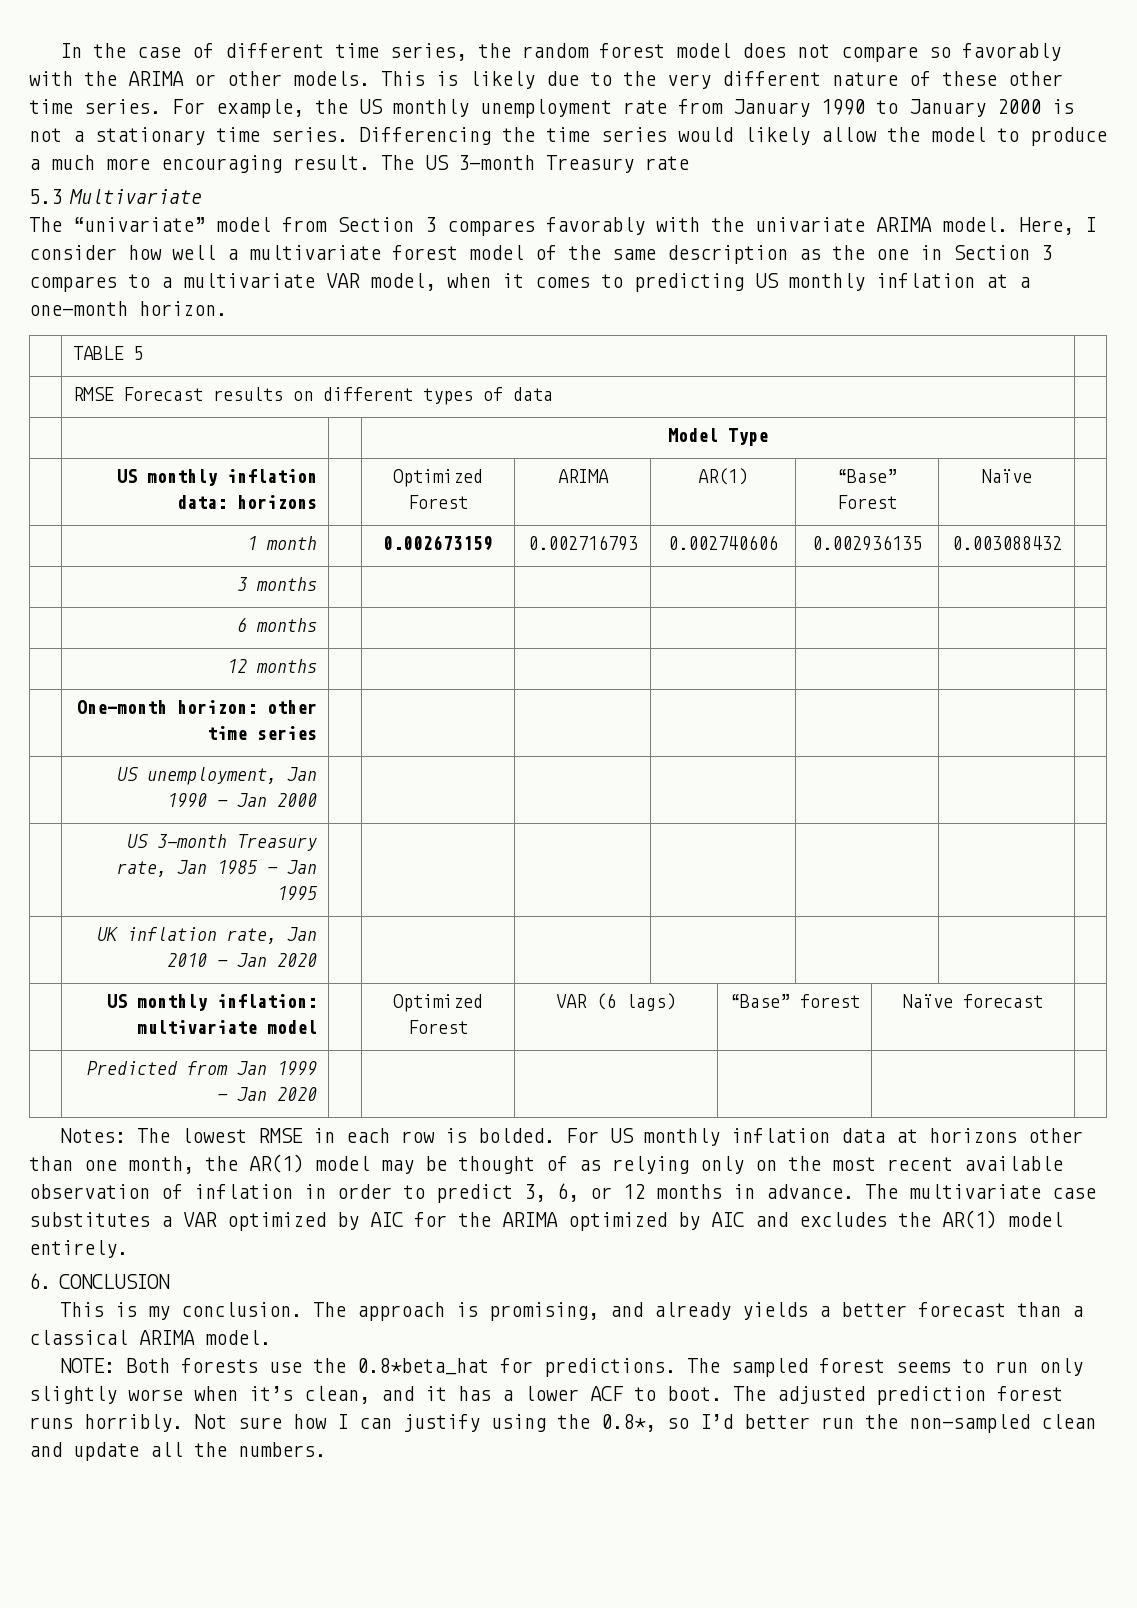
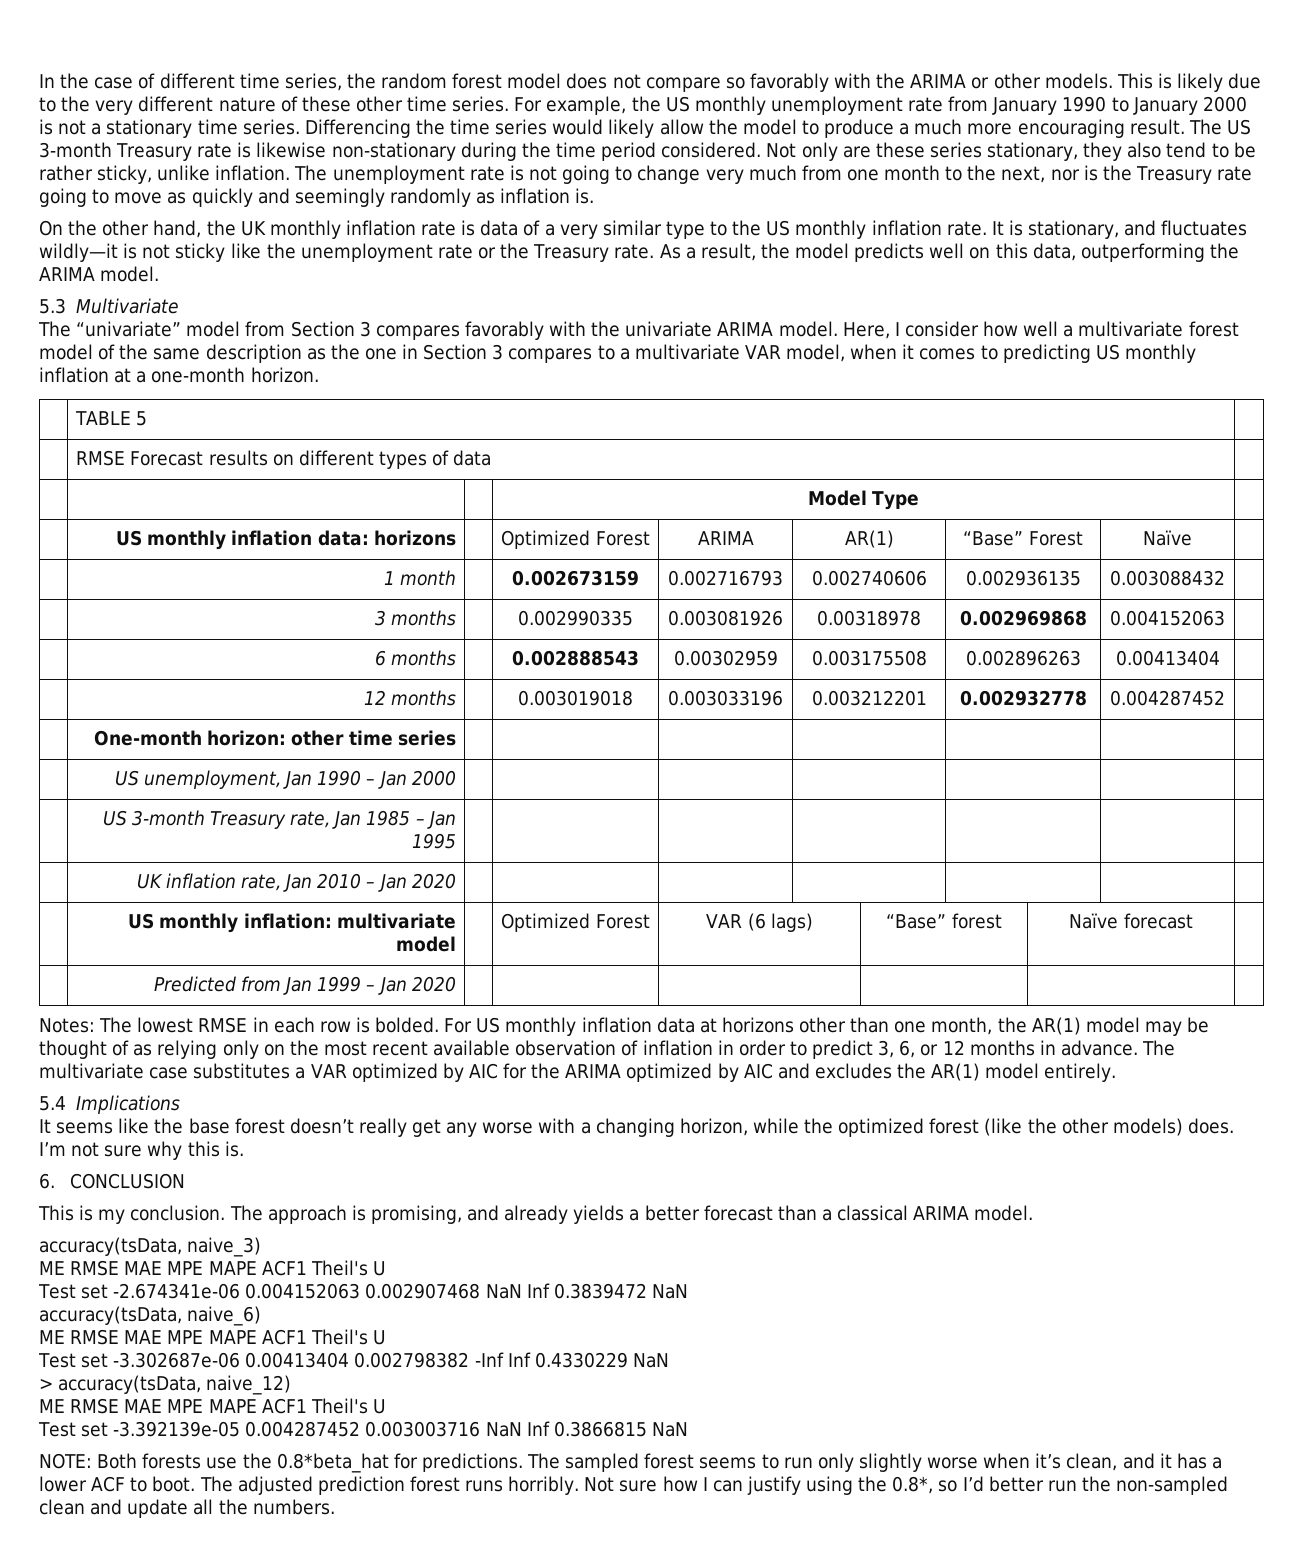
(689, 163) none -> [237,142,1256,161] [39,165,1253,184] [39,188,595,207] [39,220,1248,239] [39,243,1239,262] [39,266,160,282] is likewise non-stationary during the time period considered. Not only are these series stationary, they also tend to be rather sticky, unlike inflation. The unemployment rate is not going to change very much from one month to the next, nor is the Treasury rate going to move as quickly and seemingly randomly as inflation is. // On the other hand, the UK monthly inflation rate is data of a very similar type to the US monthly inflation rate. It is stationary, and fluctuates wildly—it is not sticky like the unemployment rate or the Treasury rate. As a result, the model predicts well on this data, outperforming the ARIMA model.
[236,617,317,632] [226,659,317,673] | | | | | // | 6 months | | | | | | | // | 12 months | | | | | | -> [518,610,633,626] [668,610,783,626] [817,610,921,626] [959,610,1087,626] [1110,610,1225,626] [374,650,456,666] [512,650,639,666] [673,650,778,666] [811,650,927,666] [965,650,1081,666] [1115,650,1220,666] [363,690,456,706] [518,690,633,706] [668,690,783,706] [811,690,927,706] [959,690,1087,706] [1110,690,1225,706] 0.002990335 | 0.003081926 | 0.00318978 | 0.002969868 | 0.004152063 | // | 6 months | | 0.002888543 | 0.00302959 | 0.003175508 | 0.002896263 | 0.00413404 | // | 12 months | | 0.003019018 | 0.003033196 | 0.003212201 | 0.002932778 | 0.004287452
(128, 1249) none -> [39,1095,180,1114] [39,1118,1234,1137] [39,1141,244,1160] // 5.4 Implications // It seems like the base forest doesn’t really get any worse with a changing horizon, while the optimized forest (like the other models) does. I’m not sure why this is.
(271, 1337) none -> [39,1237,262,1257] [39,1260,386,1276] [38,1283,689,1299] [39,1306,262,1326] [39,1329,386,1345] [38,1352,670,1368] [39,1375,292,1395] [39,1398,386,1414] [38,1421,689,1437] // accuracy(tsData, naive_3) // ME RMSE MAE MPE MAPE ACF1 Theil's U // Test set -2.674341e-06 0.004152063 0.002907468 NaN Inf 0.3839472 NaN // accuracy(tsData, naive_6) // ME RMSE MAE MPE MAPE ACF1 Theil's U // Test set -3.302687e-06 0.00413404 0.002798382 -Inf Inf 0.4330229 NaN // > accuracy(tsData, naive_12) // ME RMSE MAE MPE MAPE ACF1 Theil's U // Test set -3.392139e-05 0.004287452 0.003003716 NaN Inf 0.3866815 NaN

